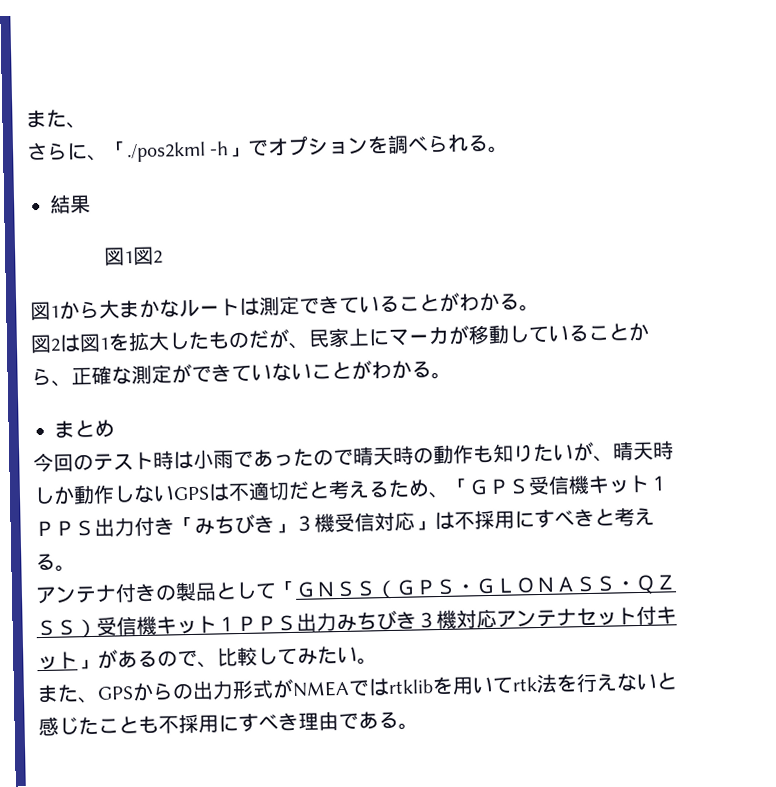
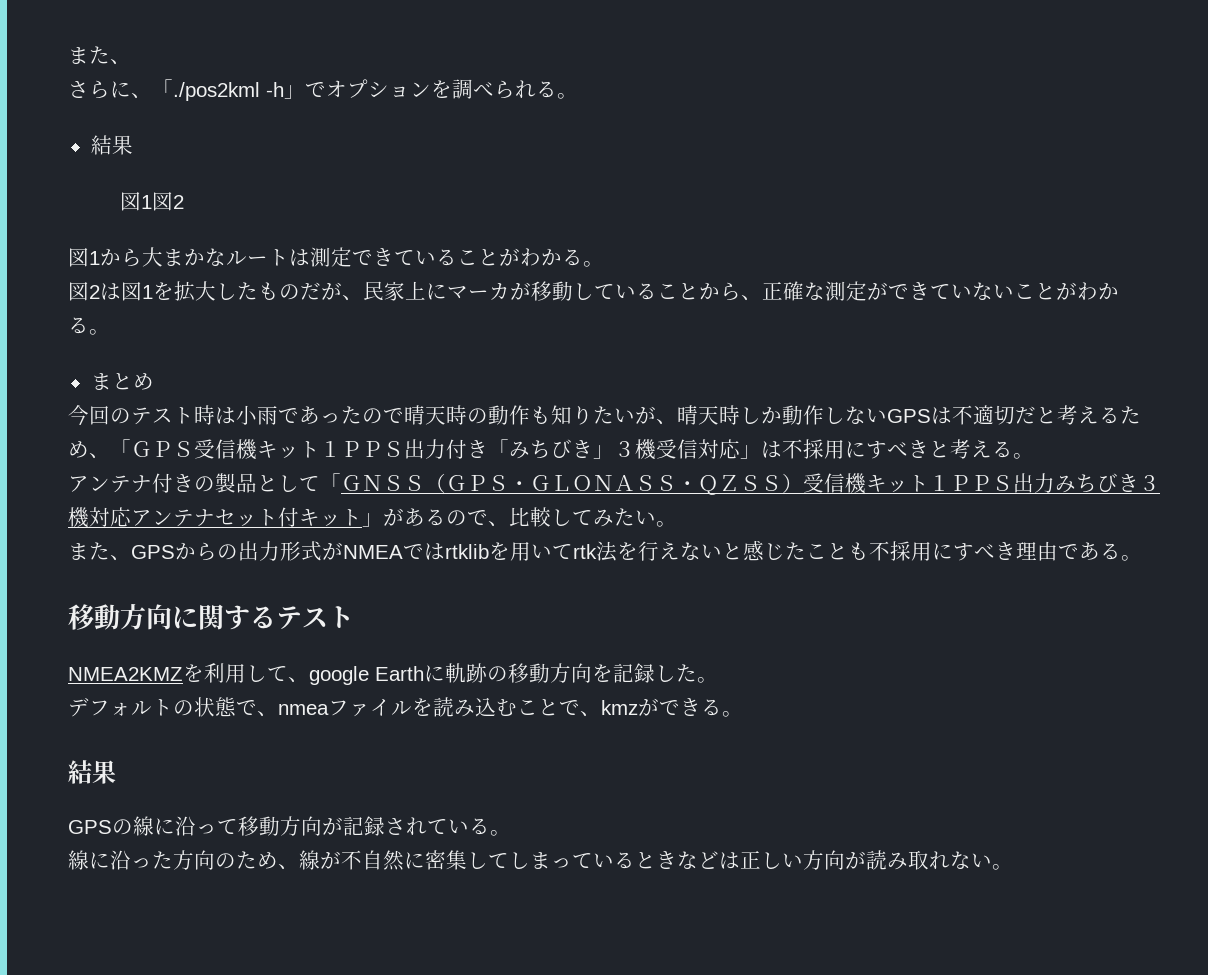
(419, 726) none -> [68,604,354,630] [68,663,718,685] [68,697,743,717] [68,760,116,784] [68,816,511,836] [68,850,1013,871] // 移動方向に関するテスト // NMEA2KMZを利用して、google Earthに軌跡の移動方向を記録した。 // デフォルトの状態で、nmeaファイルを読み込むことで、kmzができる。 // 結果 // GPSの線に沿って移動方向が記録されている。 // 線に沿った方向のため、線が不自然に密集してしまっているときなどは正しい方向が読み取れない。

